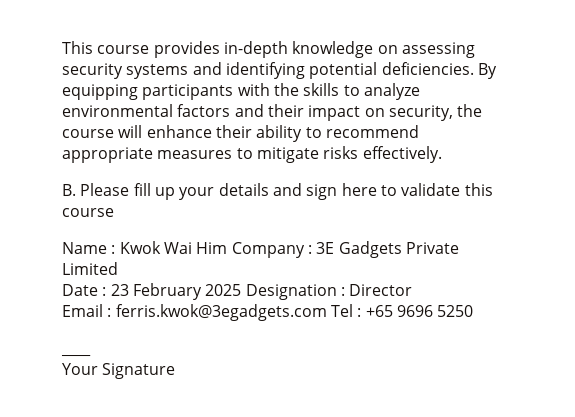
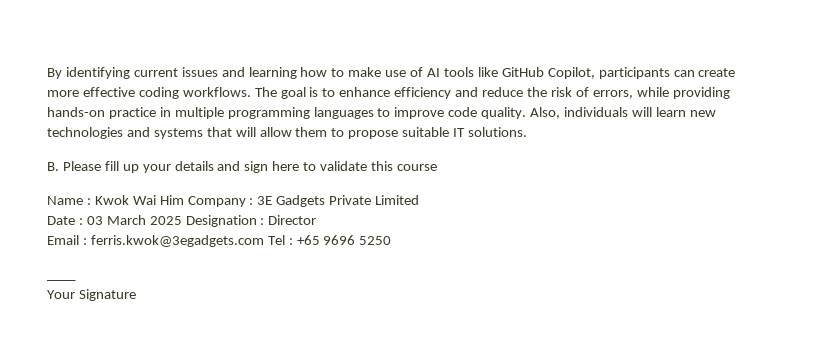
[62,41,475,58] [62,62,497,79] [62,83,420,100] [62,104,483,121] [62,125,419,142] [62,146,442,163] This course provides in-depth knowledge on assessing security systems and identifying potential deficiencies. By equipping participants with the skills to analyze environmental factors and their impact on security, the course will enhance their ability to recommend appropriate measures to mitigate risks effectively. -> [47,67,736,79] [47,87,730,99] [47,107,716,119] [47,127,528,139] By identifying current issues and learning how to make use of AI tools like GitHub Copilot, participants can create more effective coding workflows. The goal is to enhance efficiency and reduce the risk of errors, while providing hands-on practice in multiple programming languages to improve code quality. Also, individuals will learn new technologies and systems that will allow them to propose suitable IT solutions.
[110,283,202,300] 23 February -> [86,215,146,225] 03 March

